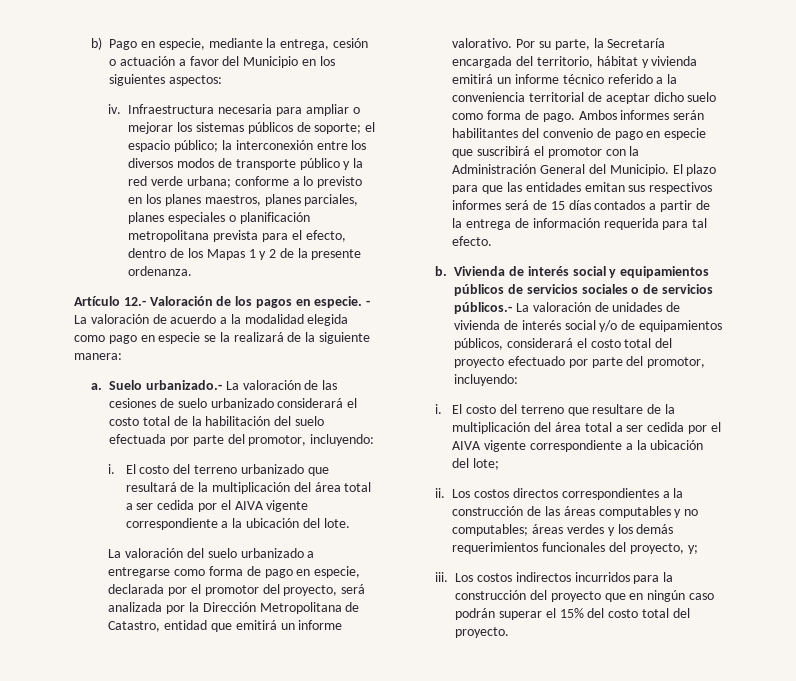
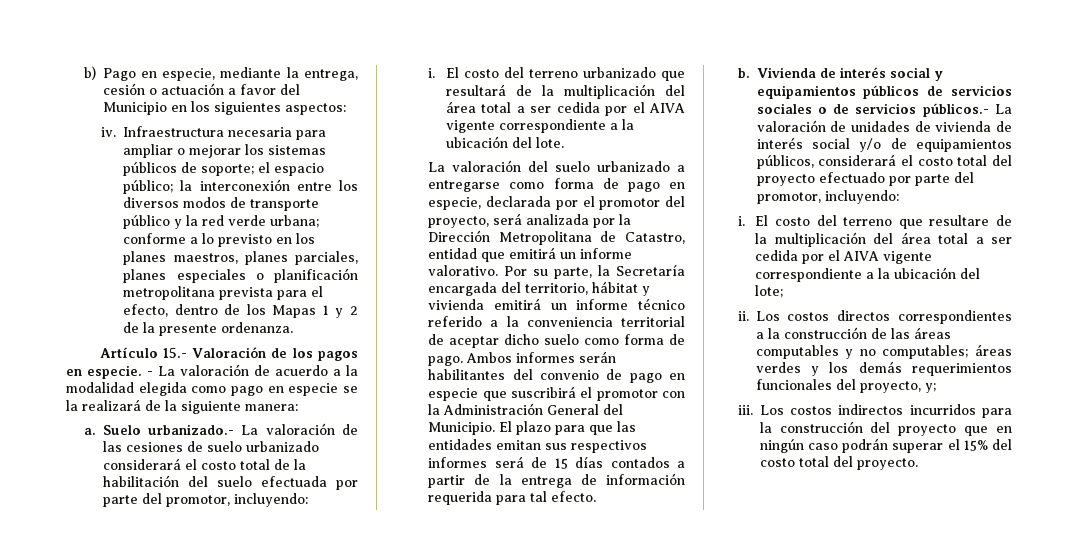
[123,297,146,306] 12.- -> [162,348,187,358] 15.-

